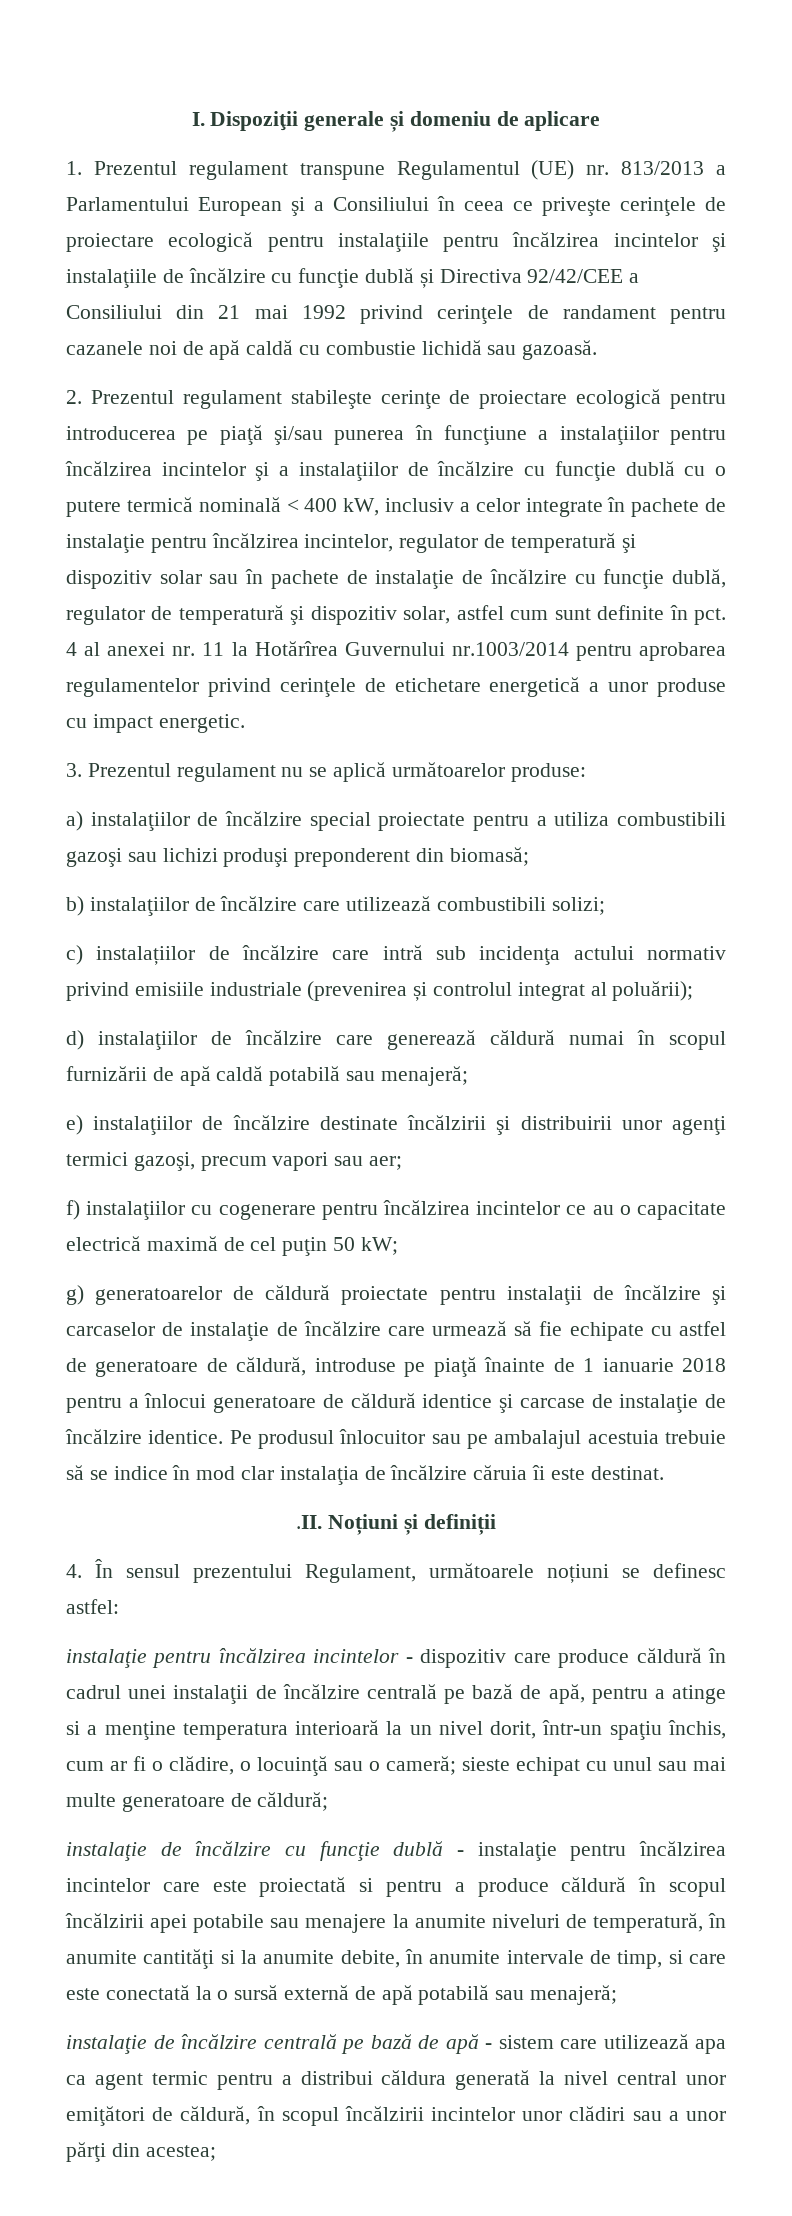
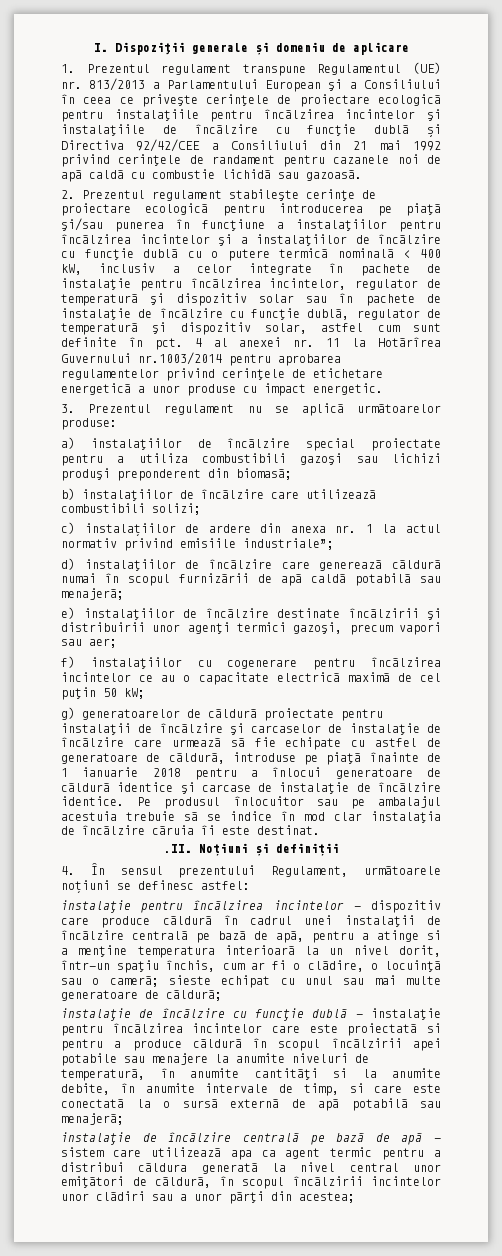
[242,945,726,965] [66,981,694,1001] încălzire care intră sub incidenţa actului normativ privind emisiile industriale (prevenirea și controlul integrat al poluării); -> [208,523,441,533] [61,538,334,551] ardere din anexa nr. 1 la actul normativ privind emisiile industriale”;

